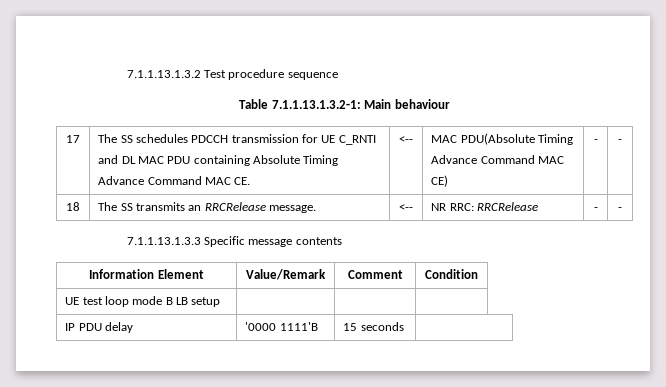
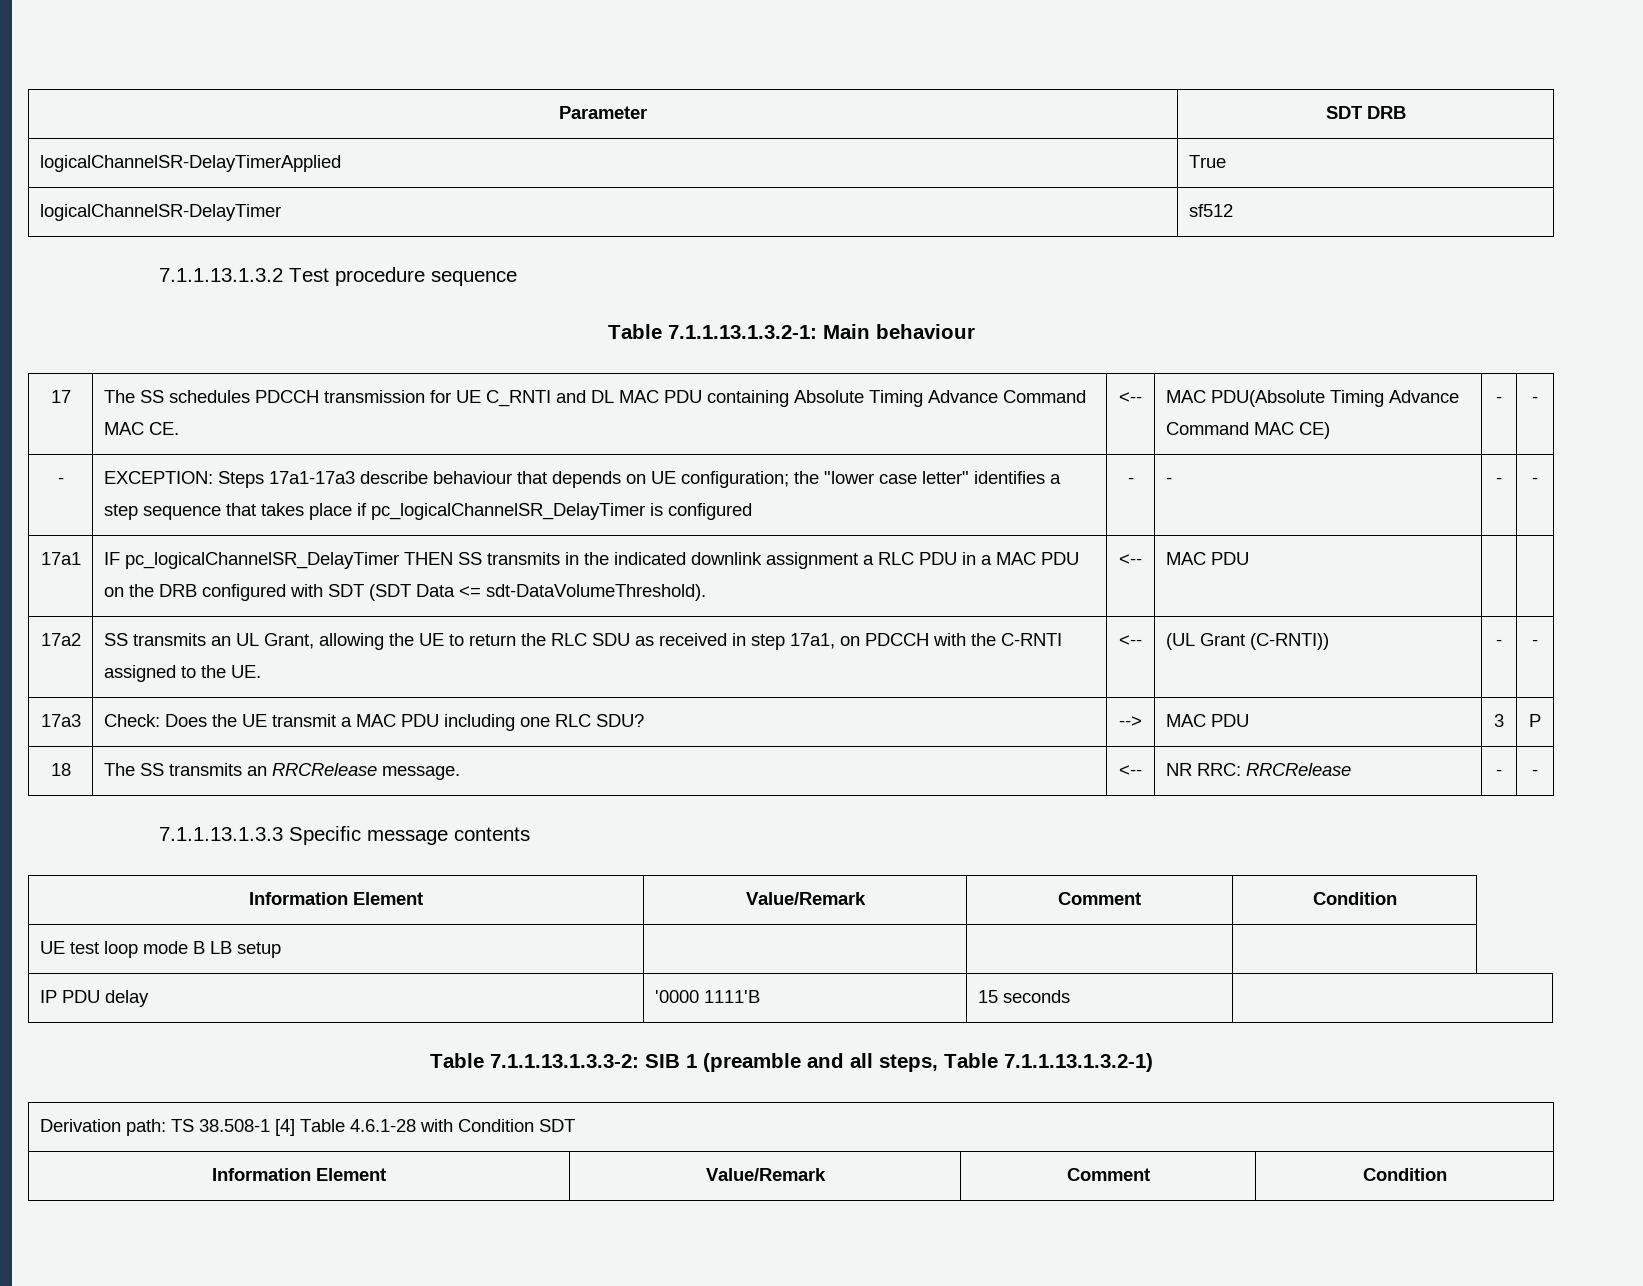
(126, 74) none -> [559,106,647,119] [1325,106,1406,119] [39,155,341,172] [1188,155,1226,168] [39,204,281,221] [1188,204,1233,217] Parameter | SDT DRB // logicalChannelSR-DelayTimerApplied | True // logicalChannelSR-DelayTimer | sf512 //
(622, 141) none -> [57,477,64,484] [103,471,1061,488] [103,503,752,520] [1127,477,1134,484] [1165,477,1172,484] [1496,477,1502,484] [1532,477,1538,484] [40,552,81,565] [103,552,1079,569] [103,584,706,601] [1119,554,1142,565] [1165,552,1249,565] [40,633,81,646] [103,633,1062,650] [103,665,261,682] [1119,635,1142,646] [1165,633,1329,650] [1496,639,1502,646] [1532,639,1538,646] [40,714,81,727] [103,714,644,731] [1119,716,1142,727] [1165,714,1249,727] [1494,714,1504,727] [1529,714,1541,727] // - | EXCEPTION: Steps 17a1-17a3 describe behaviour that depends on UE configuration; the "lower case letter" identifies a step sequence that takes place if pc_logicalChannelSR_DelayTimer is configured | - | - | - | - // 17a1 | IF pc_logicalChannelSR_DelayTimer THEN SS transmits in the indicated downlink assignment a RLC PDU in a MAC PDU on the DRB configured with SDT (SDT Data <= sdt-DataVolumeThreshold). | <-- | MAC PDU | | // 17a2 | SS transmits an UL Grant, allowing the UE to return the RLC SDU as received in step 17a1, on PDCCH with the C-RNTI assigned to the UE. | <-- | (UL Grant (C-RNTI)) | - | - // 17a3 | Check: Does the UE transmit a MAC PDU including one RLC SDU? | --> | MAC PDU | 3 | P
(404, 326) none -> [429,1053,1153,1072] [39,1119,575,1136] [212,1168,386,1181] [705,1168,826,1181] [1066,1168,1150,1181] [1362,1168,1447,1181] // Table 7.1.1.13.1.3.3-2: SIB 1 (preamble and all steps, Table 7.1.1.13.1.3.2-1) // Derivation path: TS 38.508-1 [4] Table 4.6.1-28 with Condition SDT // Information Element | Value/Remark | Comment | Condition

